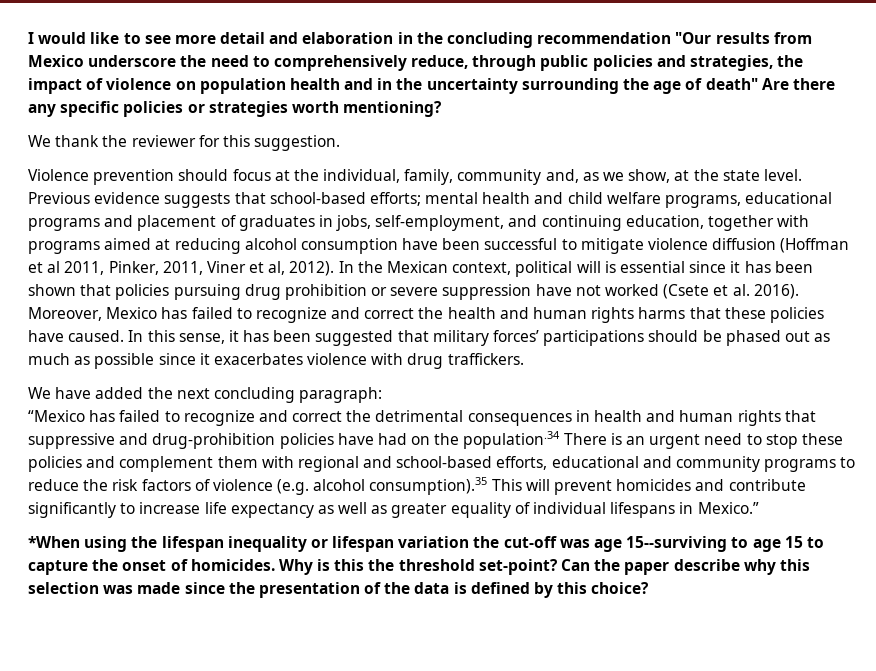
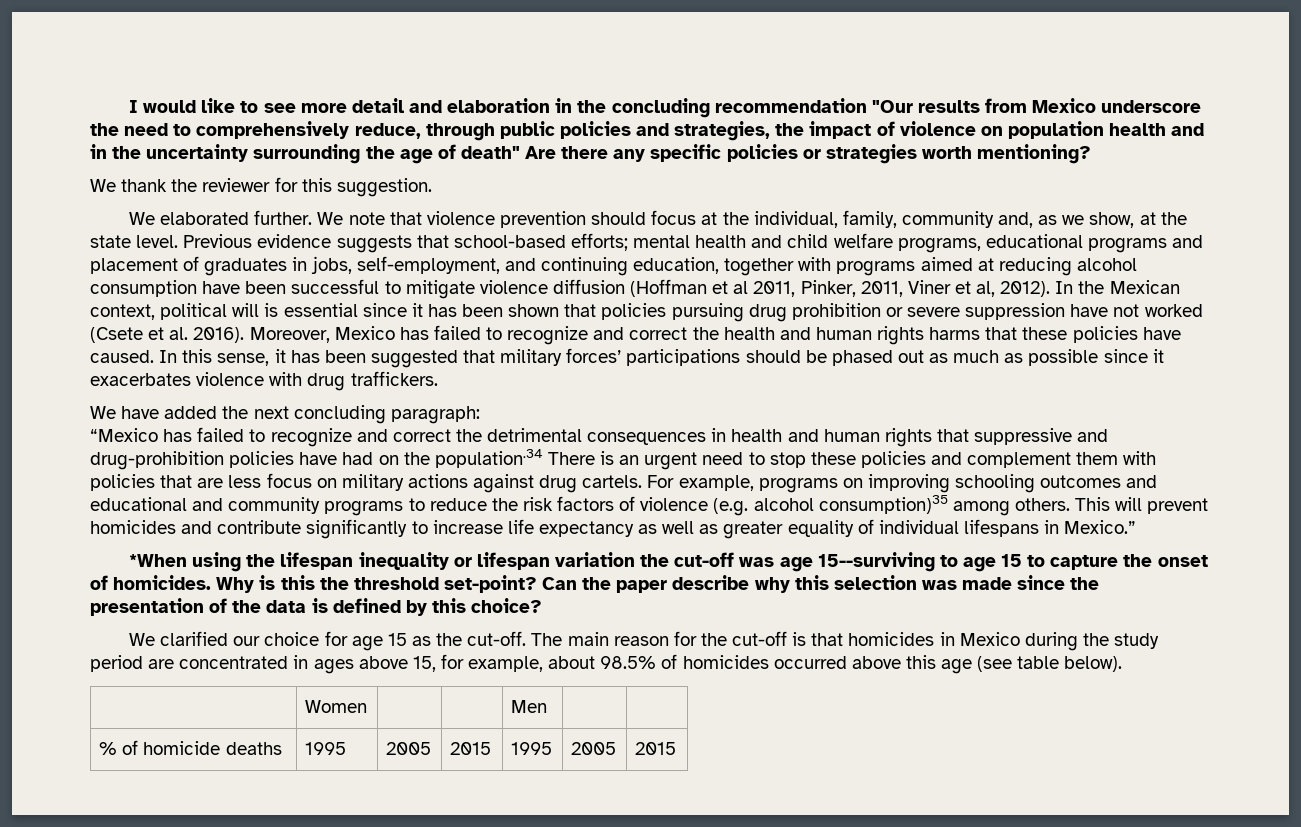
[28,169,89,181] Violence -> [129,210,495,225] We elaborated further. We note that violence
[297,456,548,472] regional and school-based efforts, -> [90,473,1158,493] policies that are less focus on military actions against drug cartels. For example, programs on improving schooling outcomes and
[369,477,488,495] consumption).35 -> [818,495,1070,516] consumption)35 among others.
(650, 588) none -> [129,631,1160,651] [90,654,1123,674] [305,700,368,713] [511,700,548,713] [99,740,282,755] [305,742,347,755] [386,742,432,755] [450,742,492,755] [511,742,553,755] [571,742,617,755] [635,742,677,755] // We clarified our choice for age 15 as the cut-off. The main reason for the cut-off is that homicides in Mexico during the study period are concentrated in ages above 15, for example, about 98.5% of homicides occurred above this age (see table below). // | Women | | | Men | | // % of homicide deaths | 1995 | 2005 | 2015 | 1995 | 2005 | 2015

